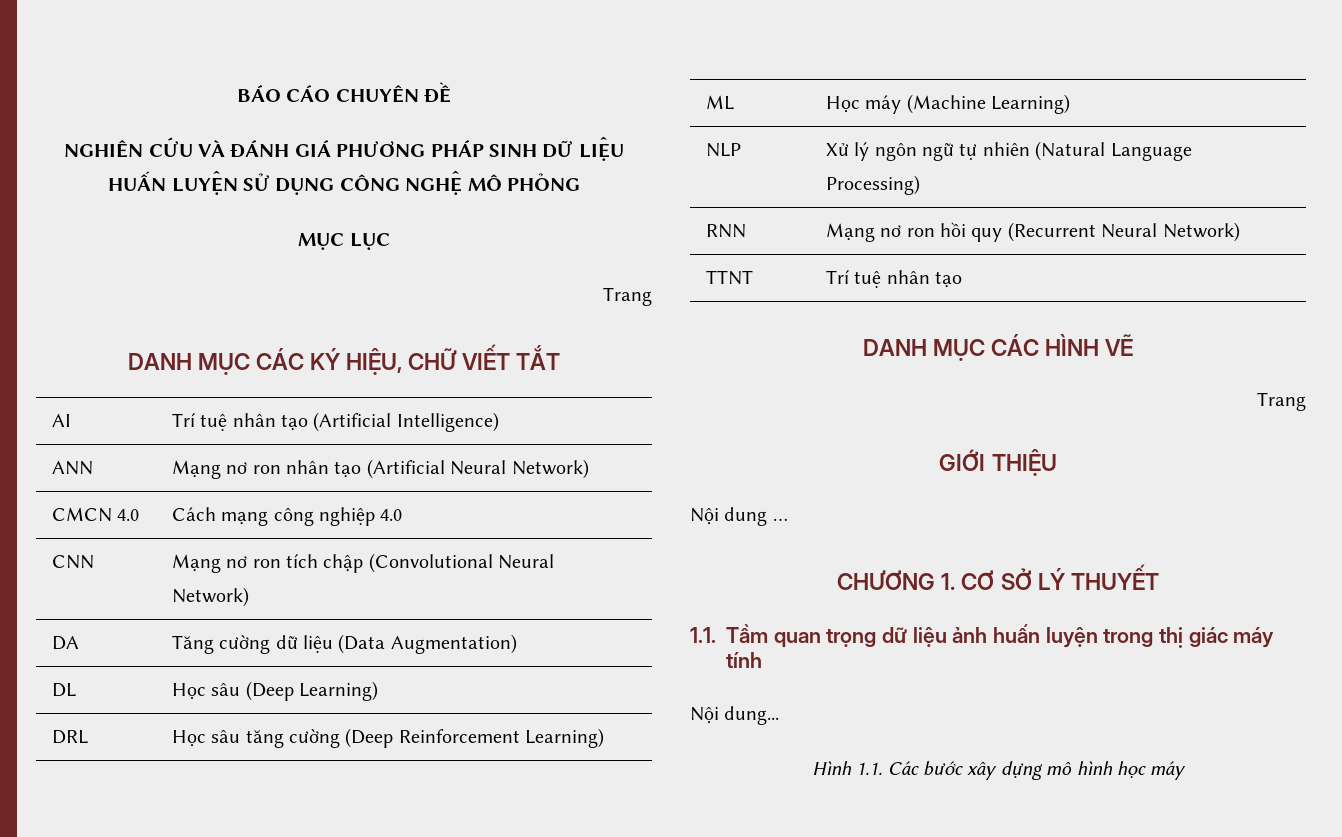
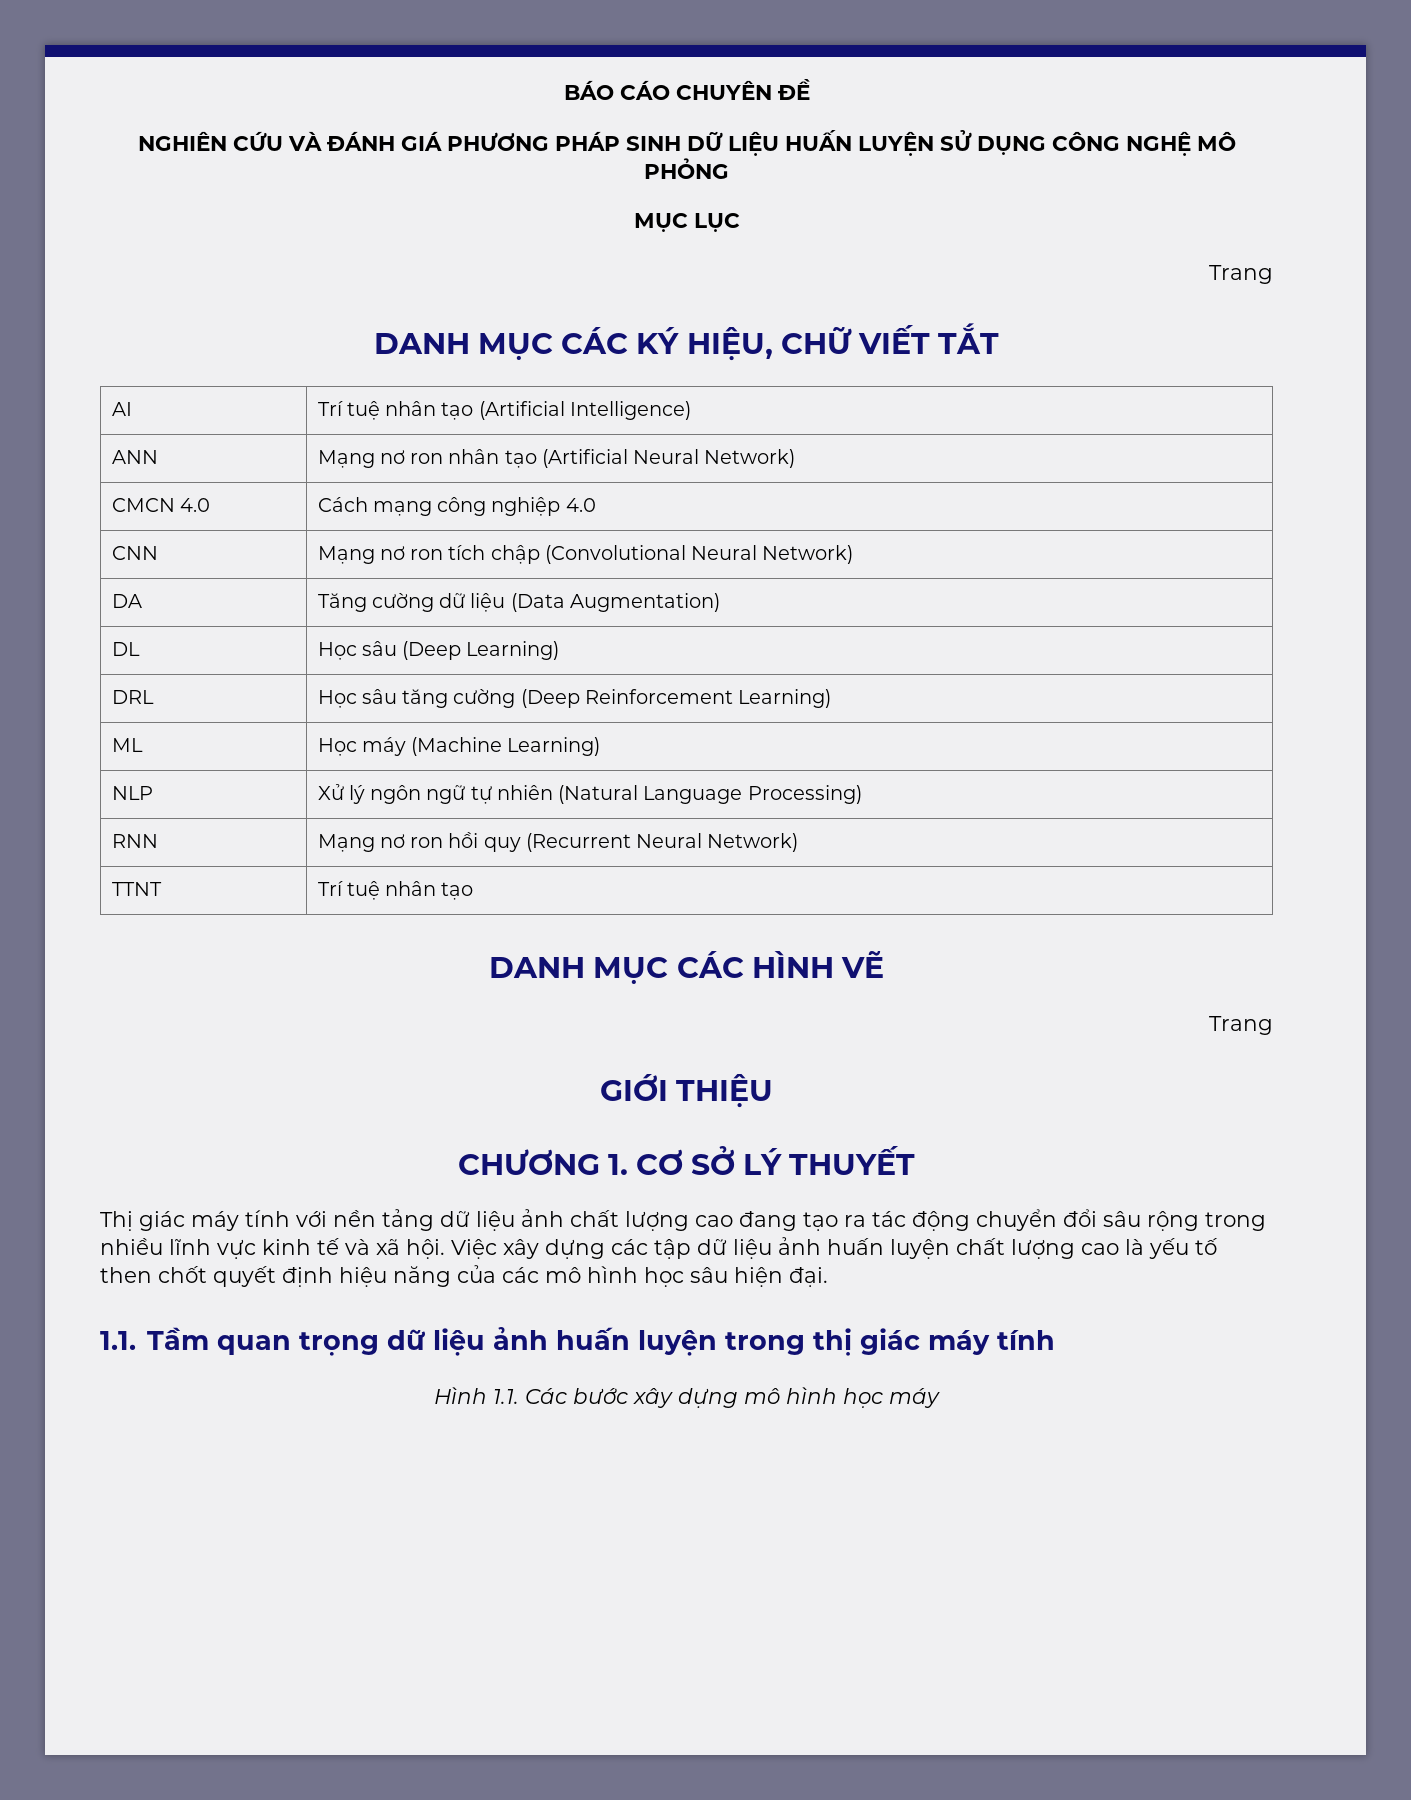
[690,507,788,526] // Nội dung … -> (774, 1091) none
(1159, 577) none -> [100,1209,1266,1231] [100,1237,1218,1259] [100,1265,828,1287] // Thị giác máy tính với nền tảng dữ liệu ảnh chất lượng cao đang tạo ra tác động chuyển đổi sâu rộng trong nhiều lĩnh vực kinh tế và xã hội. Việc xây dựng các tập dữ liệu ảnh huấn luyện chất lượng cao là yếu tố then chốt quyết định hiệu năng của các mô hình học sâu hiện đại.
[690,706,780,725] // Nội dung... -> (1055, 1340) none

